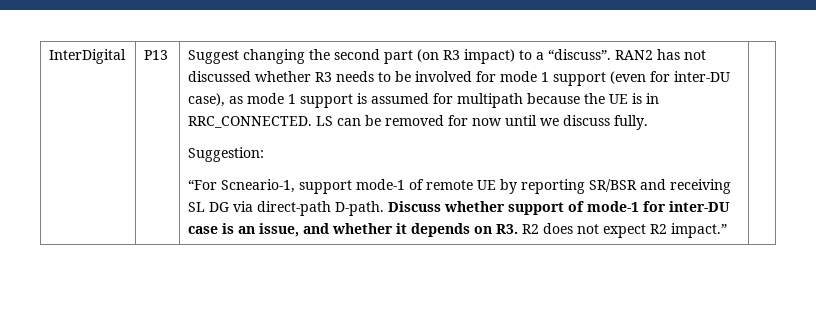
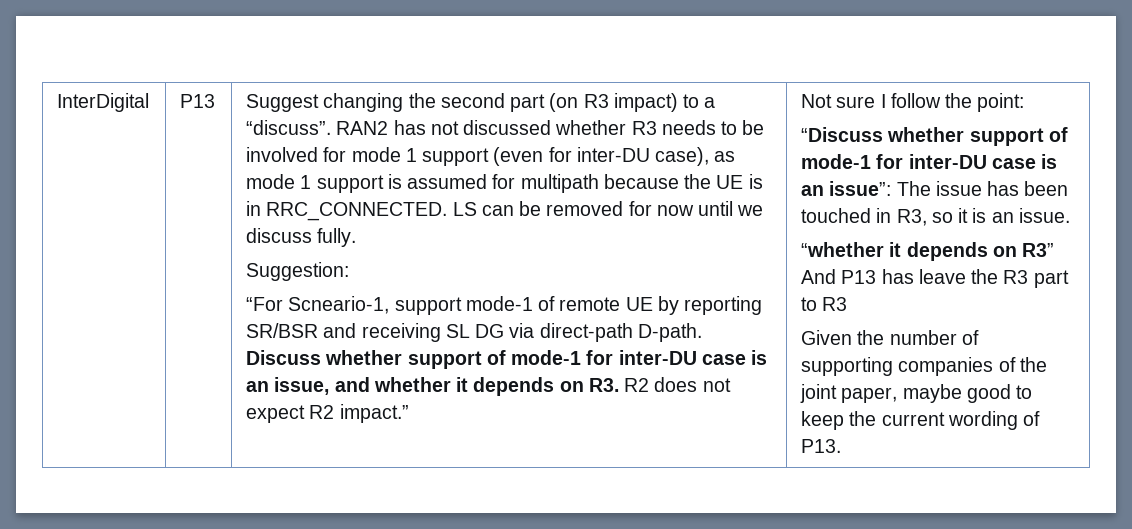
(728, 230) none -> [801,93,1025,112] [801,127,1068,146] [801,154,1058,169] [801,181,1069,196] [801,208,1070,226] [801,242,1055,261] [801,269,1069,288] [801,297,848,311] [801,330,979,345] [801,357,1047,376] [800,384,1033,403] [801,411,1041,430] [801,439,842,453] Not sure I follow the point: // “Discuss whether support of mode-1 for inter-DU case is an issue”: The issue has been touched in R3, so it is an issue. // “whether it depends on R3” And P13 has leave the R3 part to R3 // Given the number of supporting companies of the joint paper, maybe good to keep the current wording of P13.

